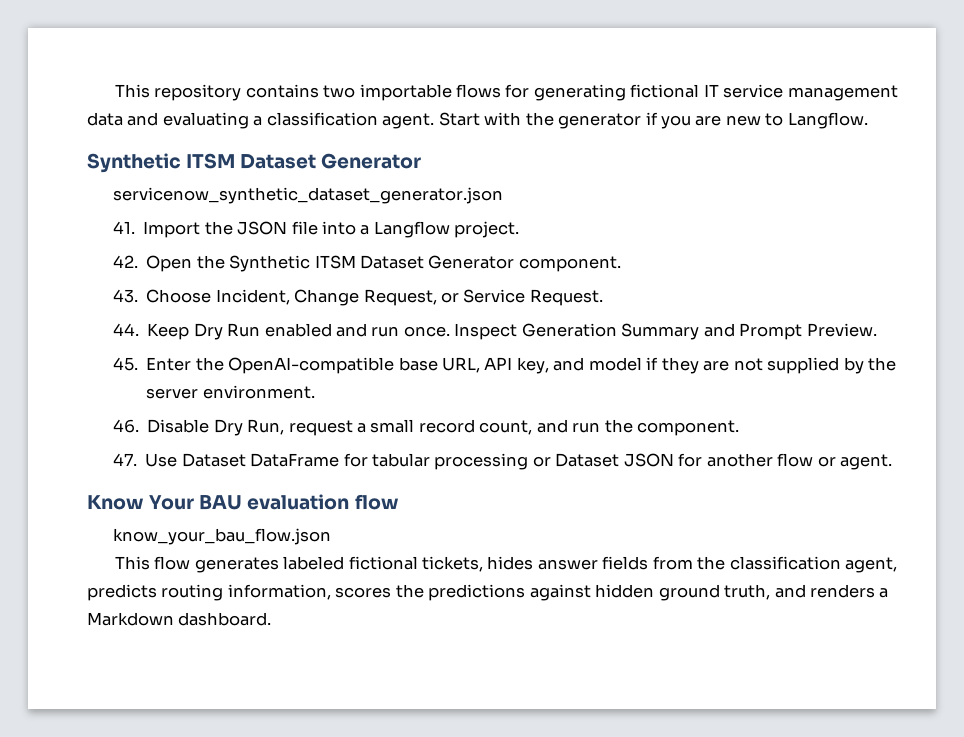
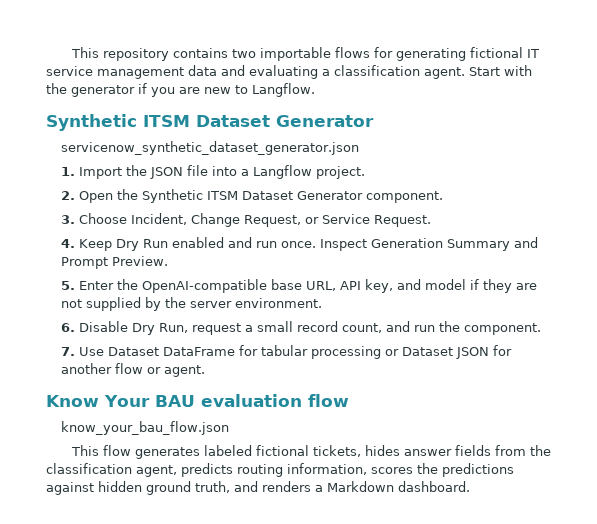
[112,221,135,234] 41. -> [61,167,76,176] 1.
[112,255,138,268] 42. -> [61,191,76,200] 2.
[112,289,138,303] 43. -> [61,215,76,224] 3.
[112,323,139,336] 44. -> [61,239,76,248] 4.
[112,357,138,371] 45. -> [61,281,76,290] 5.
[112,419,139,433] 46. -> [61,323,76,332] 6.
[112,453,137,466] 47. -> [61,347,76,356] 7.

